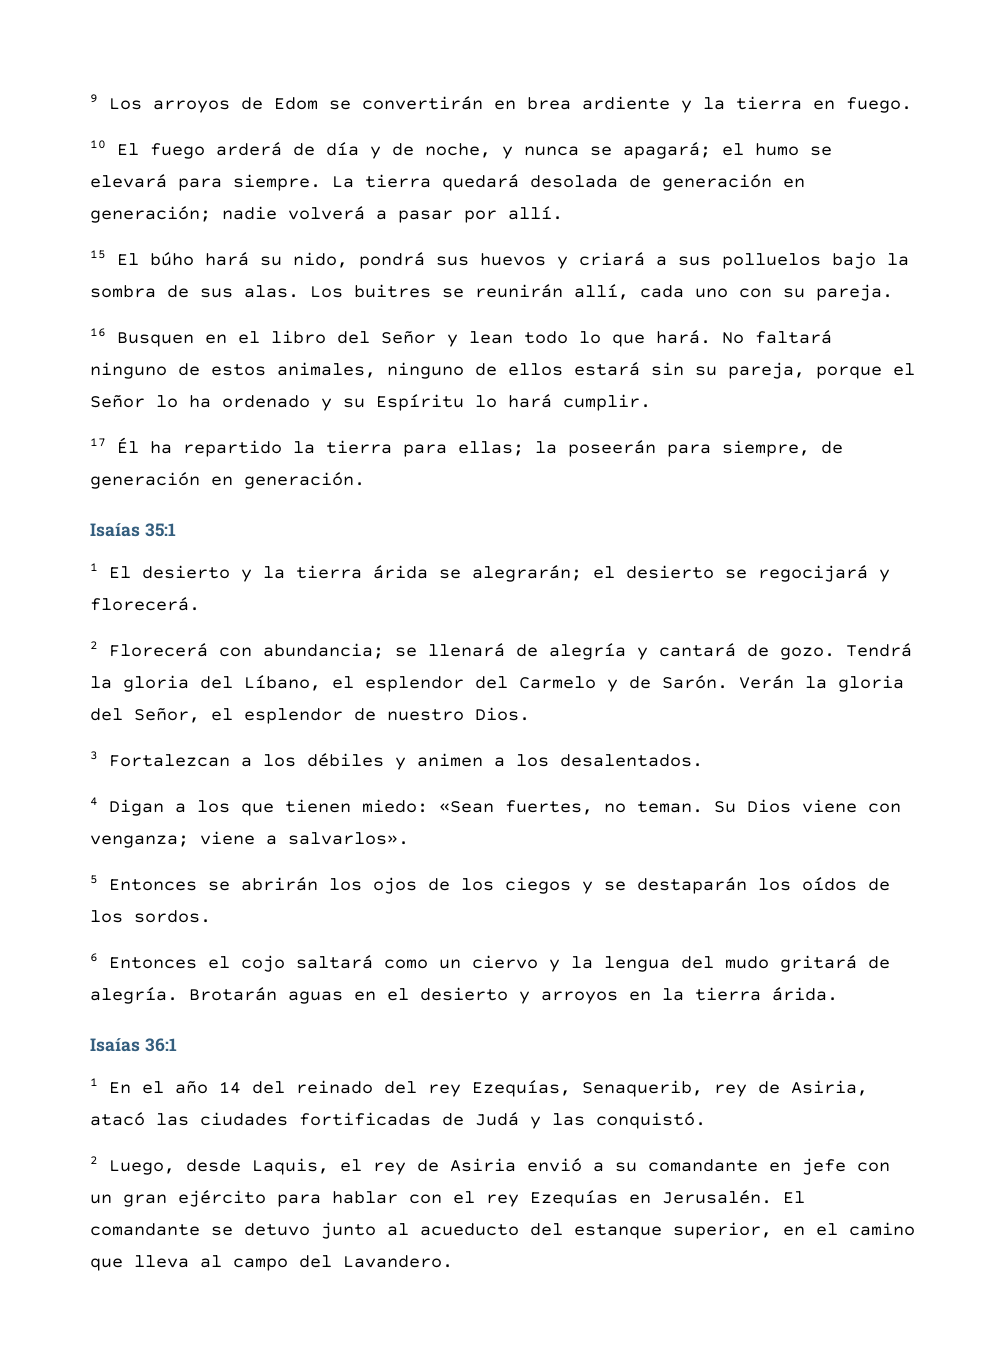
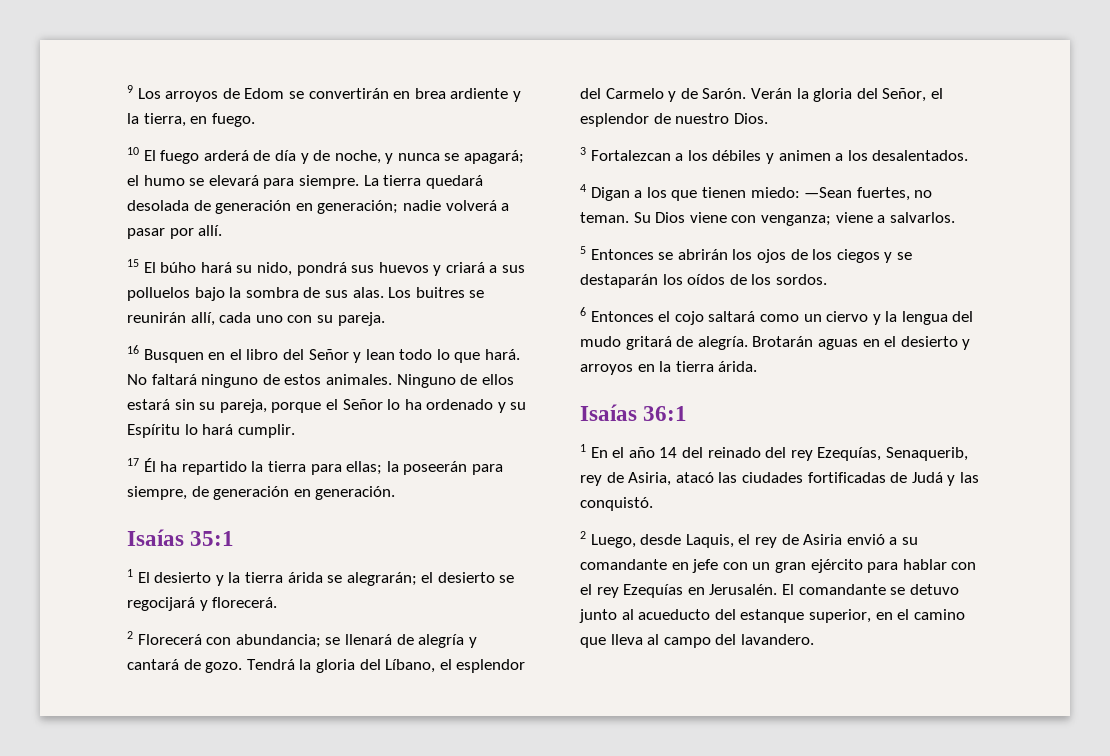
[736,96,802,110] tierra -> [143,113,186,127] tierra,
[277,362,464,379] animales, ninguno -> [325,374,456,388] animales. Ninguno
[439,801,494,813] «Sean -> [804,187,853,198] —Sean
[288,832,409,845] salvarlos». -> [889,212,955,223] salvarlos.
[343,1255,453,1268] Lavandero. -> [740,634,814,645] lavandero.

